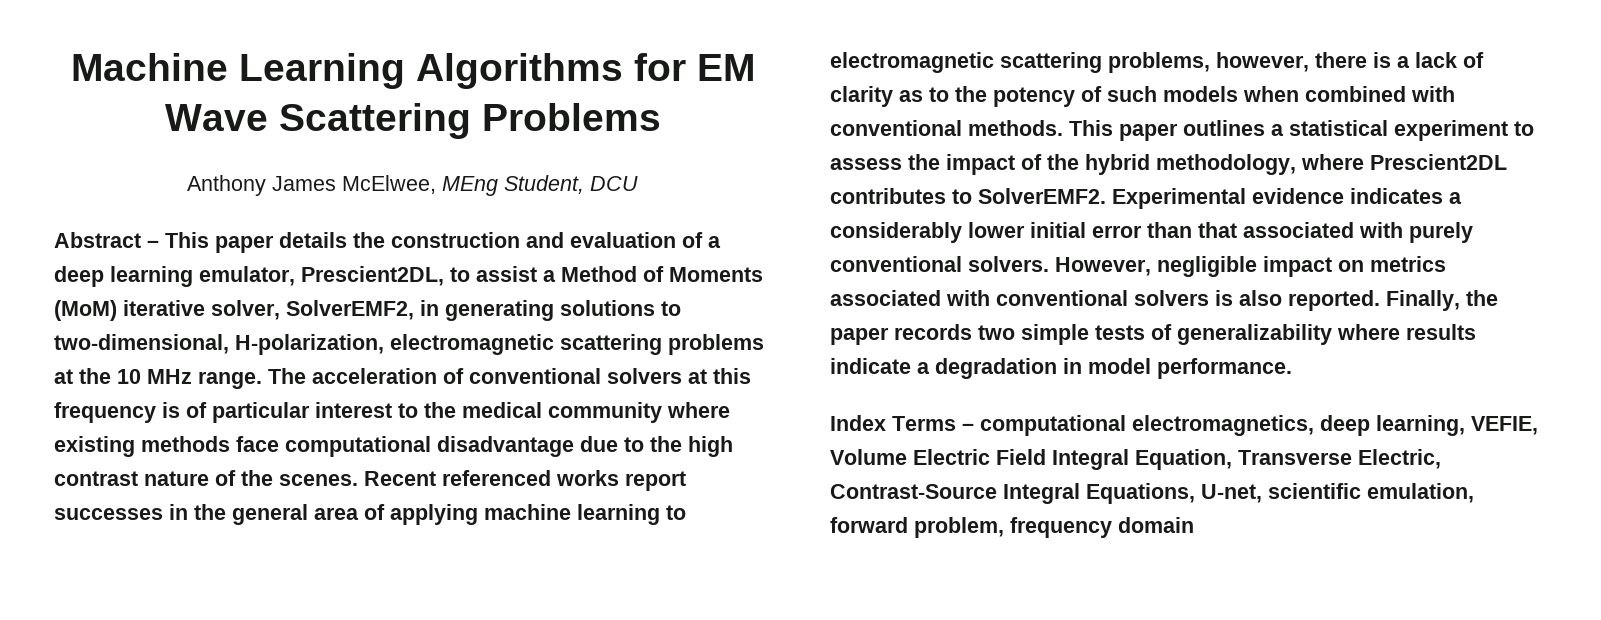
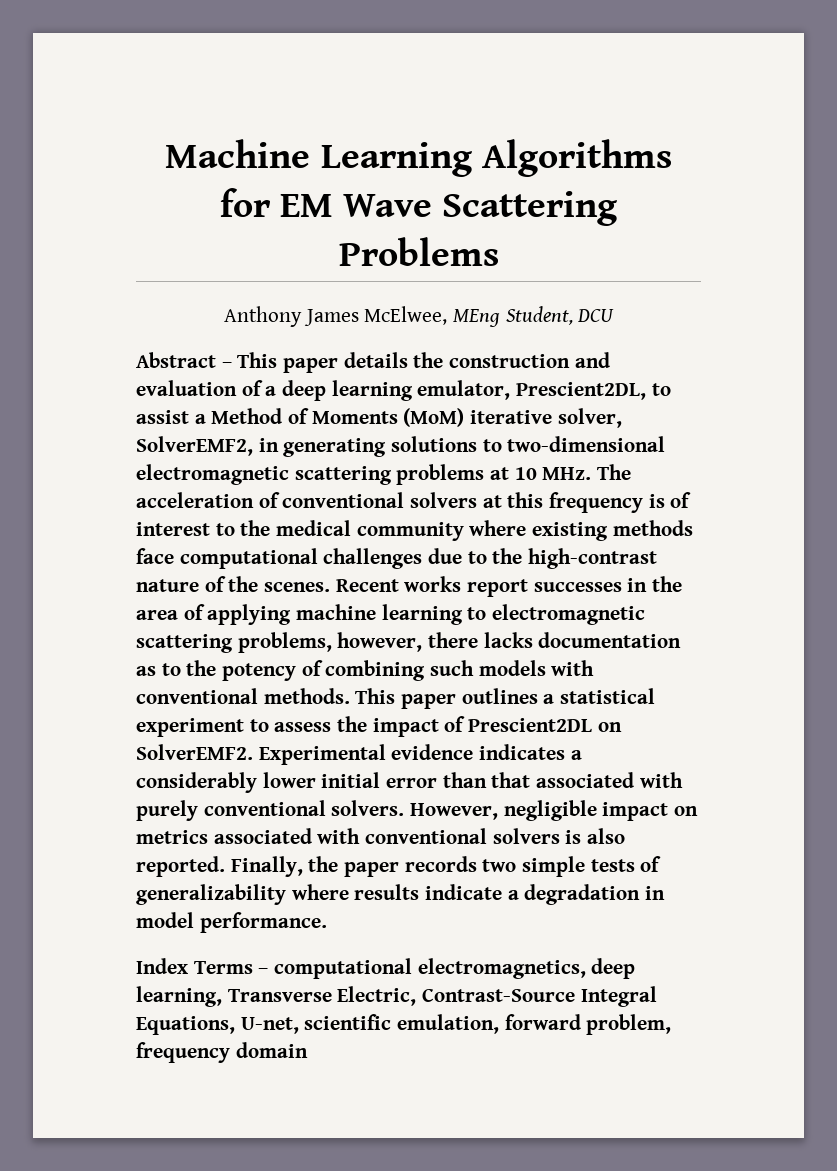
[54,334,384,355] two-dimensional, H-polarization, -> [507,436,666,452] two-dimensional
[79,368,262,389] the 10 MHz range. -> [514,467,592,480] 10 MHz.
[212,402,310,423] particular -> (692, 500) none
[437,436,574,457] disadvantage -> [323,548,423,569] challenges
[688,436,733,457] [54,471,138,486] high contrast -> [528,548,658,569] high-contrast
[442,470,551,486] referenced -> (399, 585) none
[232,504,308,525] general -> (683, 584) none
[1373,52,1484,68] [830,86,893,107] is a lack of clarity -> [483,632,682,648] lacks documentation
(1102, 94) none -> [325,660,426,681] combining
[1243,86,1406,102] when combined -> (546, 668) none
[1047,154,1507,175] [830,188,972,204] the hybrid methodology, where Prescient2DL contributes to -> [468,718,622,732] Prescient2DL on
[1471,416,1538,435] [830,449,1232,470] VEFIE, Volume Electric Field Integral Equation, -> (222, 996) none

